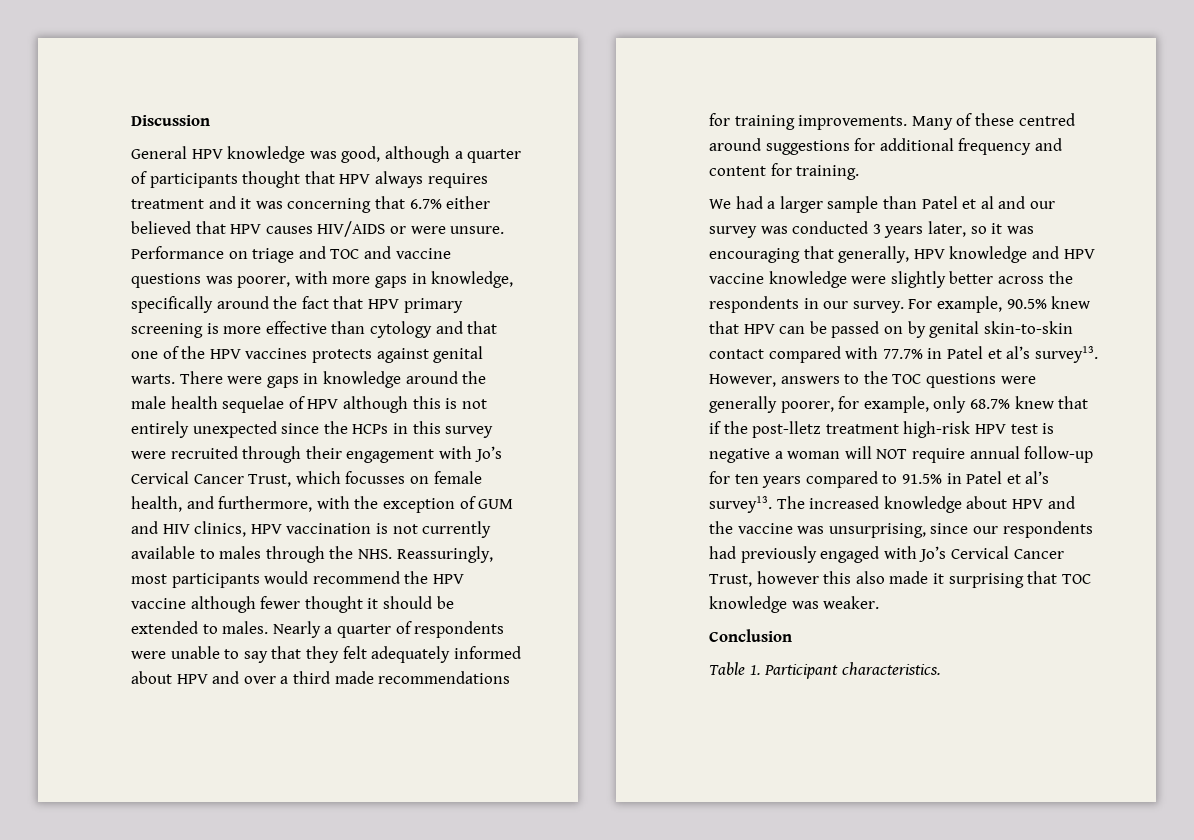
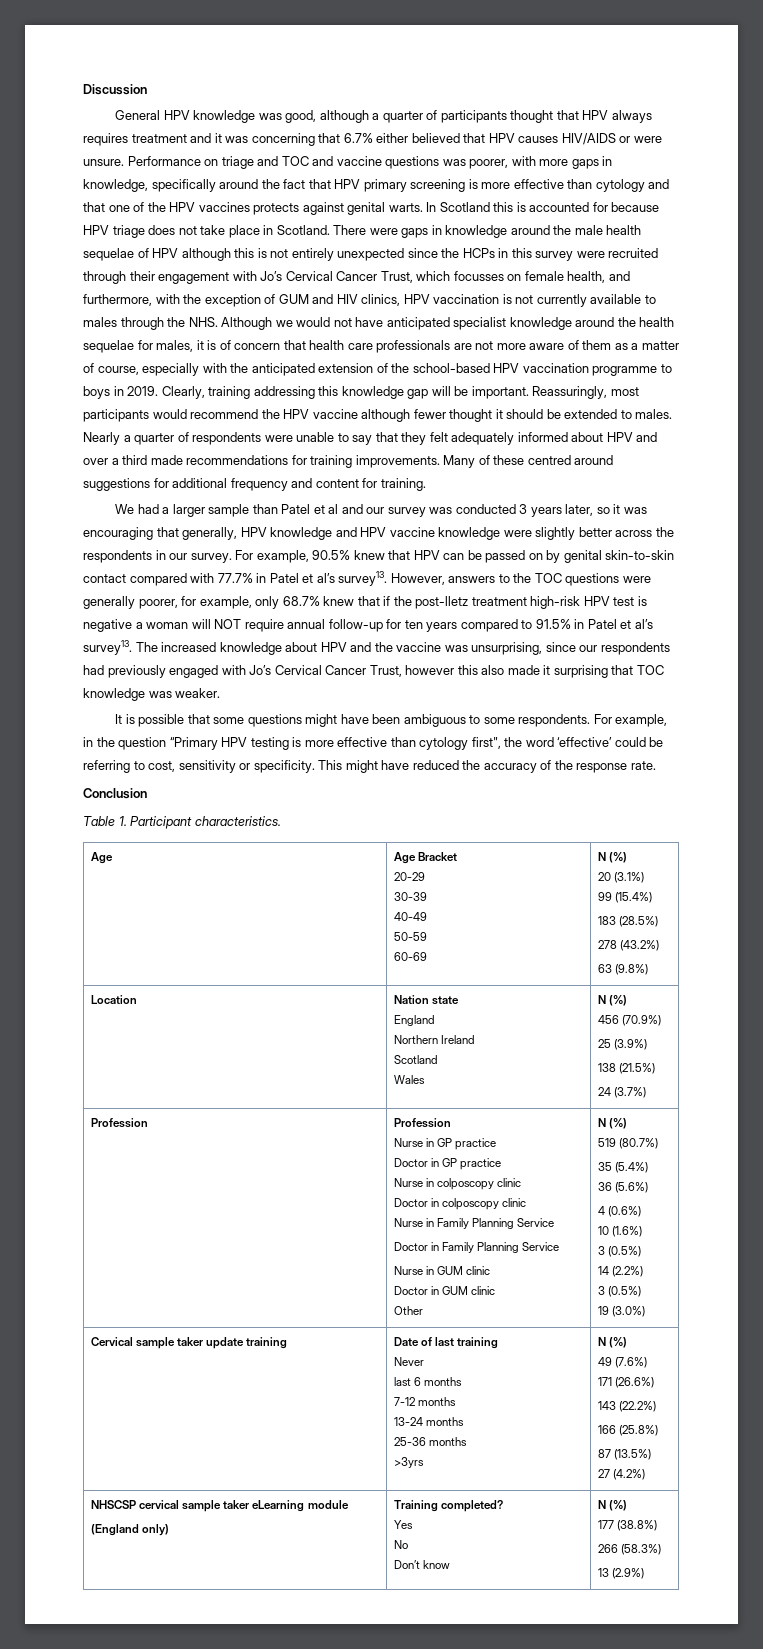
(175, 379) none -> [426,202,660,212] [83,225,330,238] In Scotland this is accounted for because HPV triage does not take place in Scotland.
(392, 554) none -> [221,317,675,330] [83,340,679,353] [83,363,672,376] [83,386,529,399] Although we would not have anticipated specialist knowledge around the health sequelae for males, it is of concern that health care professionals are not more aware of them as a matter of course, especially with the anticipated extension of the school-based HPV vaccination programme to boys in 2019. Clearly, training addressing this knowledge gap will be important.
(880, 602) none -> [115,714,668,727] [83,737,664,750] [83,760,656,773] // It is possible that some questions might have been ambiguous to some respondents. For example, in the question “Primary HPV testing is more effective than cytology first", the word ‘effective’ could be referring to cost, sensitivity or specificity. This might have reduced the accuracy of the response rate.
(941, 668) none -> [91,852,114,864] [394,852,458,864] [394,872,426,881] [394,892,428,901] [394,912,428,921] [394,932,428,941] [394,952,428,961] [598,852,628,863] [598,872,645,883] [598,892,653,903] [598,916,659,927] [598,940,660,951] [598,964,649,975] [91,995,138,1004] [394,995,460,1005] [394,1015,436,1026] [394,1035,476,1044] [394,1055,439,1064] [394,1075,426,1084] [598,995,628,1006] [598,1015,662,1026] [598,1039,648,1050] [598,1063,656,1074] [598,1087,647,1098] [91,1118,149,1128] [394,1118,452,1128] [394,1138,497,1150] [394,1158,502,1170] [394,1178,522,1190] [394,1198,527,1210] [394,1218,555,1229] [394,1242,560,1253] [394,1266,491,1275] [394,1286,496,1295] [394,1306,424,1315] [598,1118,628,1129] [598,1138,659,1149] [598,1162,649,1173] [598,1182,649,1193] [598,1206,642,1217] [598,1226,643,1237] [598,1246,642,1257] [598,1266,644,1277] [598,1286,642,1297] [598,1306,646,1317] [91,1337,288,1349] [394,1337,499,1349] [394,1357,425,1366] [394,1377,463,1386] [394,1397,457,1406] [394,1417,465,1426] [394,1437,468,1446] [394,1457,425,1468] [598,1337,628,1348] [598,1357,648,1368] [598,1377,655,1388] [598,1401,657,1412] [598,1425,659,1436] [598,1449,652,1460] [598,1469,646,1480] [91,1500,349,1512] [91,1524,170,1536] [394,1500,504,1512] [394,1520,414,1529] [394,1540,409,1549] [394,1560,451,1569] [598,1500,628,1511] [598,1520,658,1531] [598,1544,662,1555] [598,1568,645,1579] // Age | Age Bracket // 20-29 // 30-39 // 40-49 // 50-59 // 60-69 | N (%) // 20 (3.1%) // 99 (15.4%) // 183 (28.5%) // 278 (43.2%) // 63 (9.8%) // Location | Nation state // England // Northern Ireland // Scotland // Wales | N (%) // 456 (70.9%) // 25 (3.9%) // 138 (21.5%) // 24 (3.7%) // Profession | Profession // Nurse in GP practice // Doctor in GP practice // Nurse in colposcopy clinic // Doctor in colposcopy clinic // Nurse in Family Planning Service // Doctor in Family Planning Service // Nurse in GUM clinic // Doctor in GUM clinic // Other | N (%) // 519 (80.7%) // 35 (5.4%) // 36 (5.6%) // 4 (0.6%) // 10 (1.6%) // 3 (0.5%) // 14 (2.2%) // 3 (0.5%) // 19 (3.0%) // Cervical sample taker update training | Date of last training // Never // last 6 months // 7-12 months // 13-24 months // 25-36 months // >3yrs | N (%) // 49 (7.6%) // 171 (26.6%) // 143 (22.2%) // 166 (25.8%) // 87 (13.5%) // 27 (4.2%) // NHSCSP cervical sample taker eLearning module // (England only) | Training completed? // Yes // No // Don’t know | N (%) // 177 (38.8%) // 266 (58.3%) // 13 (2.9%)

